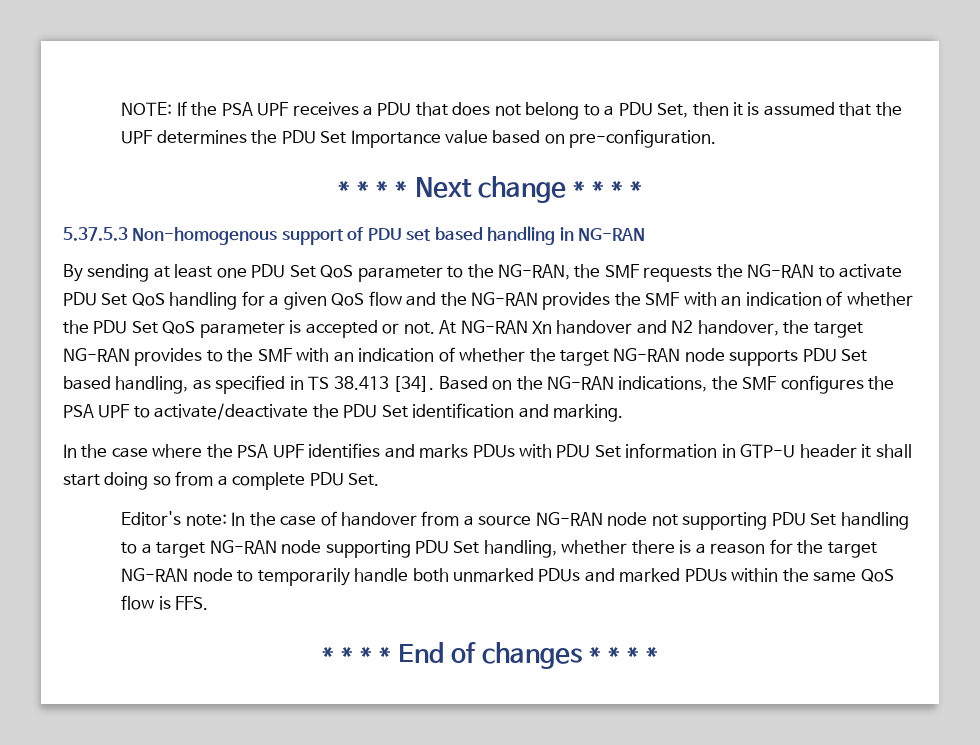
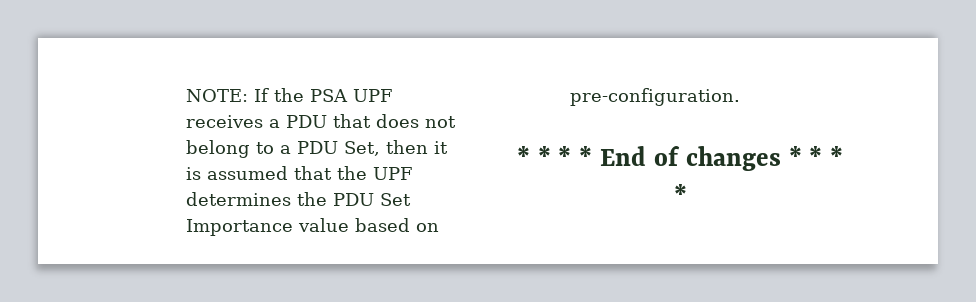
[338,176,642,203] [63,226,646,245] [63,264,903,282] [63,291,913,310] [63,320,863,338] [63,347,868,366] [63,375,895,394] [63,403,624,422] [63,443,912,458] [63,471,380,490] [121,511,909,530] [121,539,877,558] [121,568,894,586] [121,595,209,610] // * * * * Next change * * * * // 5.37.5.3 Non-homogenous support of PDU set based handling in NG-RAN // By sending at least one PDU Set QoS parameter to the NG-RAN, the SMF requests the NG-RAN to activate PDU Set QoS handling for a given QoS flow and the NG-RAN provides the SMF with an indication of whether the PDU Set QoS parameter is accepted or not. At NG-RAN Xn handover and N2 handover, the target NG-RAN provides to the SMF with an indication of whether the target NG-RAN node supports PDU Set based handling, as specified in TS 38.413 [34]. Based on the NG-RAN indications, the SMF configures the PSA UPF to activate/deactivate the PDU Set identification and marking. // In the case where the PSA UPF identifies and marks PDUs with PDU Set information in GTP-U header it shall start doing so from a complete PDU Set. // Editor's note: In the case of handover from a source NG-RAN node not supporting PDU Set handling to a target NG-RAN node supporting PDU Set handling, whether there is a reason for the target NG-RAN node to temporarily handle both unmarked PDUs and marked PDUs within the same QoS flow is FFS. -> (741, 97) none

